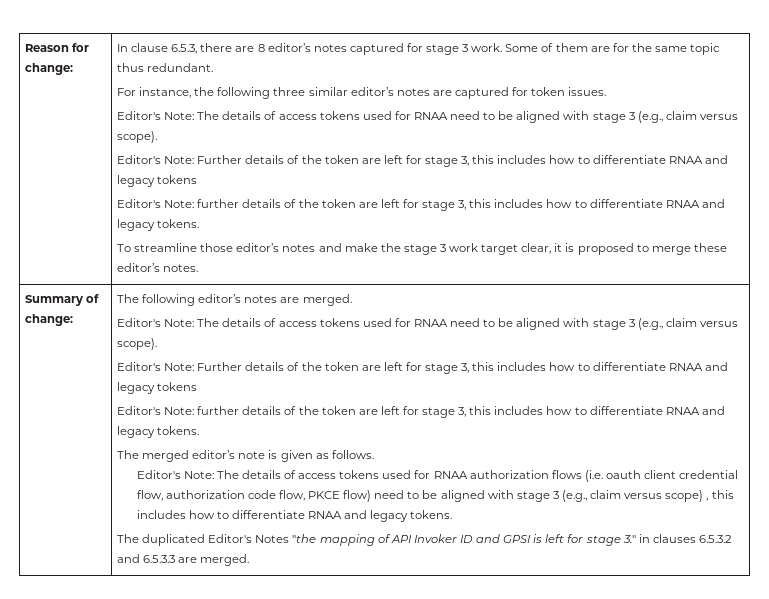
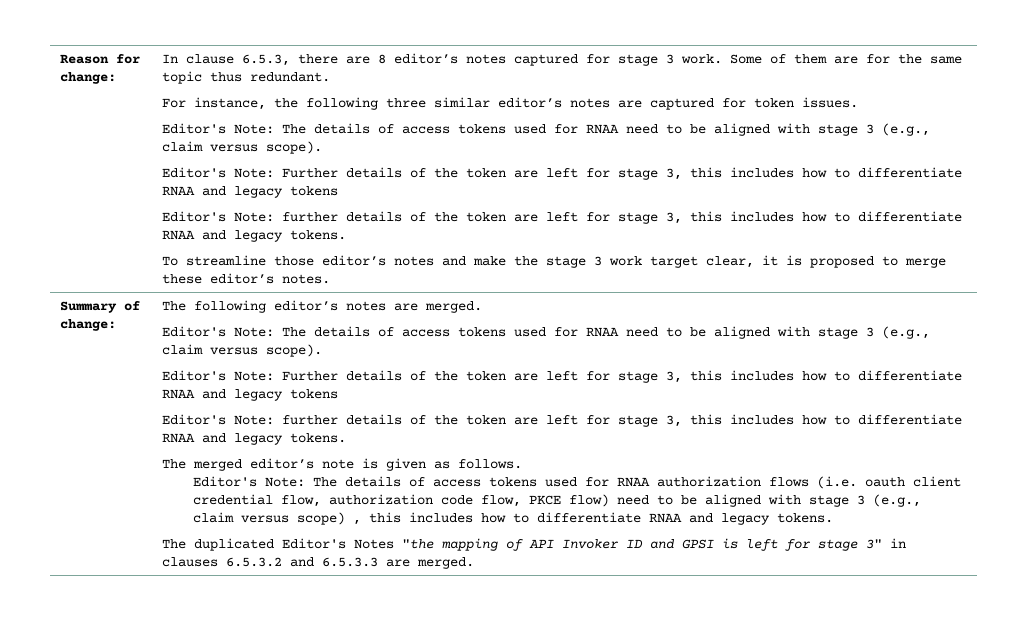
[622,535,636,543] 3." -> [866,539,883,549] 3"

